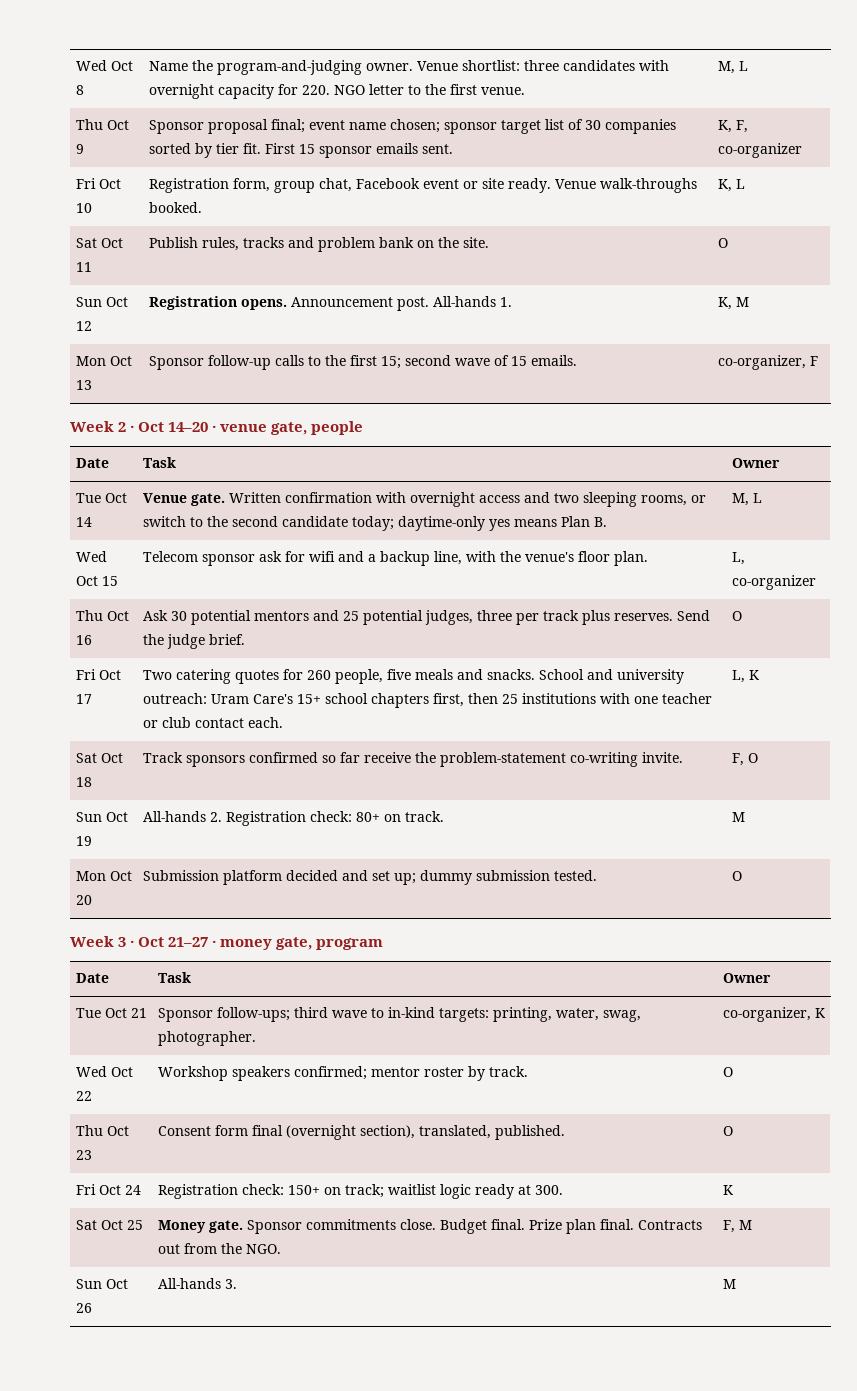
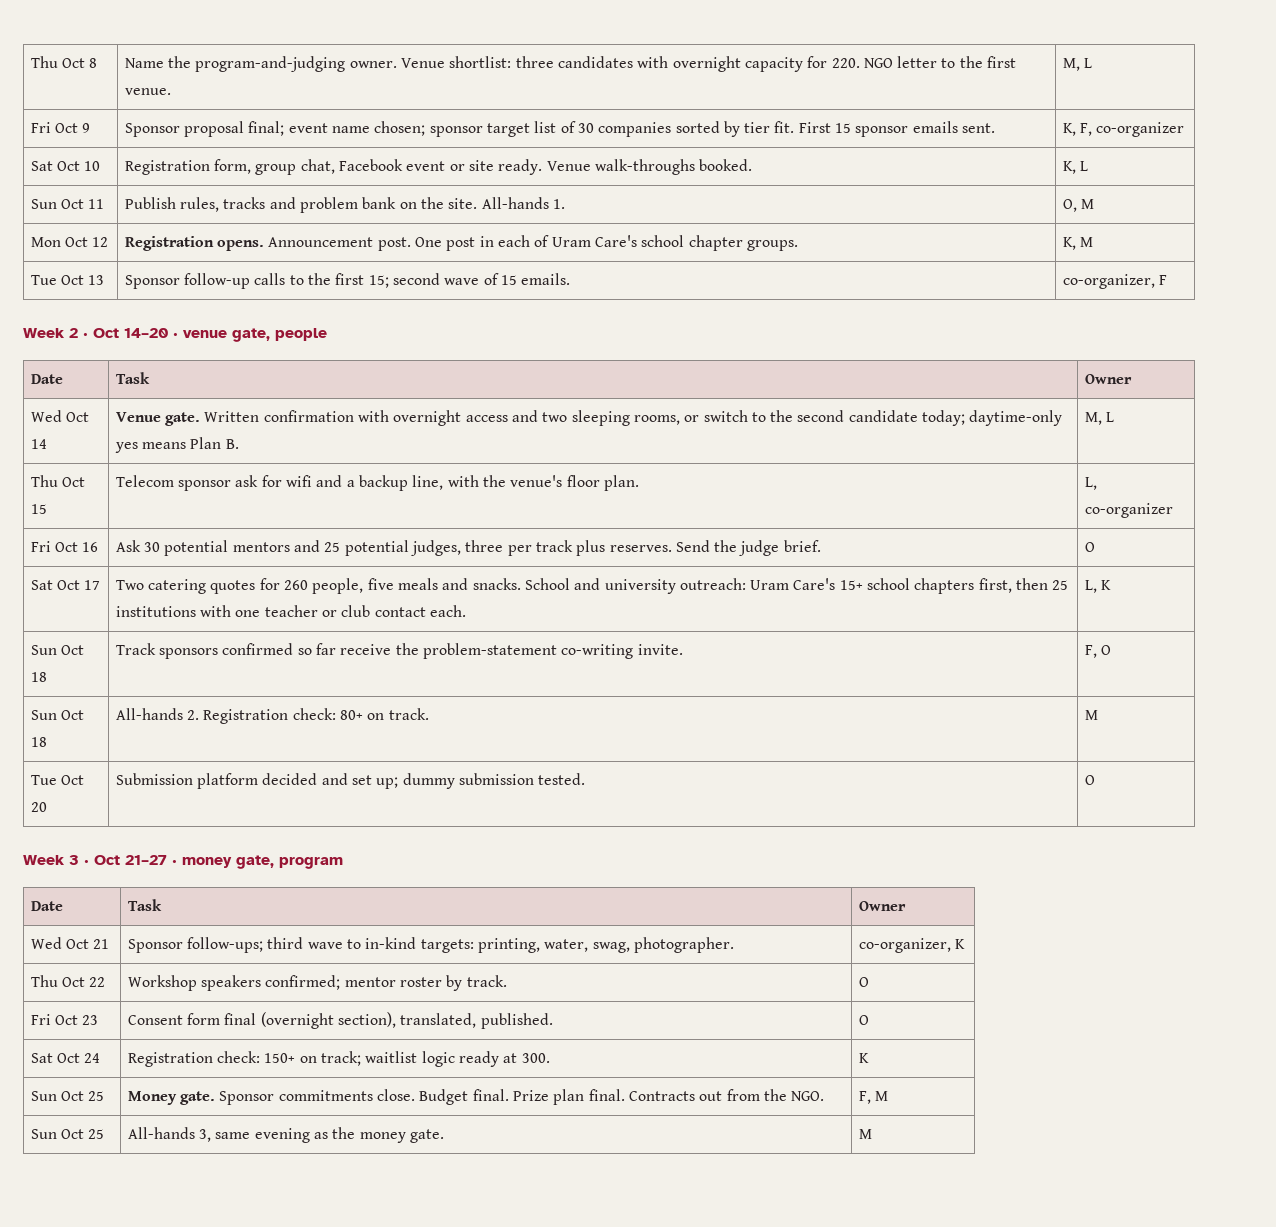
[75,60,107,71] Wed -> [30,56,58,68] Thu
[75,119,103,130] Thu -> [30,122,51,133] Fri
[75,178,96,189] Fri -> [30,161,53,171] Sat
[75,238,97,248] Sat -> [30,199,57,209] Sun
[717,238,728,248] [75,297,102,307] | O // Sun -> [481,197,565,209] [1062,199,1095,212] [30,237,61,247] All-hands 1. | O, M // Mon
[432,296,512,307] All-hands 1. -> [414,235,798,251] One post in each of Uram Care's school chapter groups.
[75,356,106,366] Mon -> [30,275,57,285] Tue
[75,493,101,503] Tue -> [30,410,62,422] Wed
[75,551,107,562] Wed -> [30,475,58,487] Thu
[75,610,103,621] Thu -> [30,541,51,552] Fri
[75,669,96,680] Fri -> [30,580,53,590] Sat
[75,753,97,763] Sat -> [30,645,57,655] Sun
[75,836,92,846] 19 -> [30,737,47,747] 18
[75,871,106,881] Mon -> [30,775,57,785] Tue
[75,1008,101,1018] Tue -> [30,937,62,949] Wed
[75,1066,107,1077] Wed -> [30,975,58,987] Thu
[75,1125,103,1136] Thu -> [30,1014,51,1025] Fri
[75,1184,96,1195] Fri -> [30,1053,53,1063] Sat
[75,1220,97,1230] Sat -> [30,1091,57,1101] Sun
[75,1303,92,1313] [157,1278,237,1289] 26 | All-hands 3. -> [88,1129,105,1139] [127,1127,444,1143] 25 | All-hands 3, same evening as the money gate.

